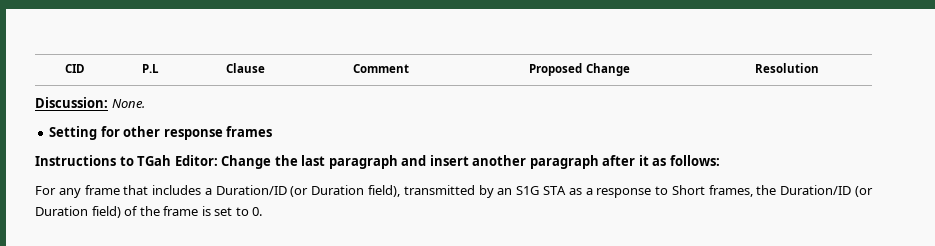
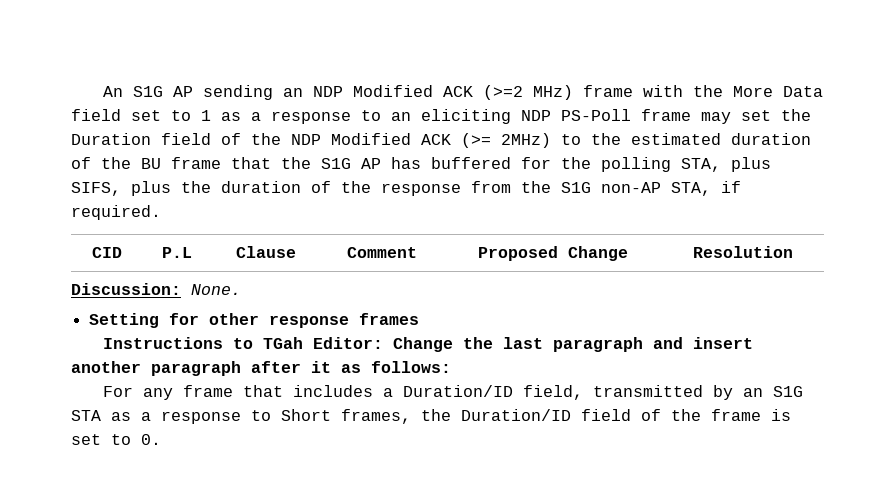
(64, 68) none -> [103,85,824,100] [71,109,811,124] [71,133,811,148] [71,157,771,172] [71,181,741,196] [71,205,161,220] An S1G AP sending an NDP Modified ACK (>=2 MHz) frame with the More Data field set to 1 as a response to an eliciting NDP PS-Poll frame may set the Duration field of the NDP Modified ACK (>= 2MHz) to the estimated duration of the BU frame that the S1G AP has buffered for the polling STA, plus SIFS, plus the duration of the response from the S1G non-AP STA, if required. //
[290,185,401,197] (or Duration field), -> [523,385,584,400] field,
[854,186,873,197] [35,206,121,218] (or Duration field) -> [581,409,631,421] field

